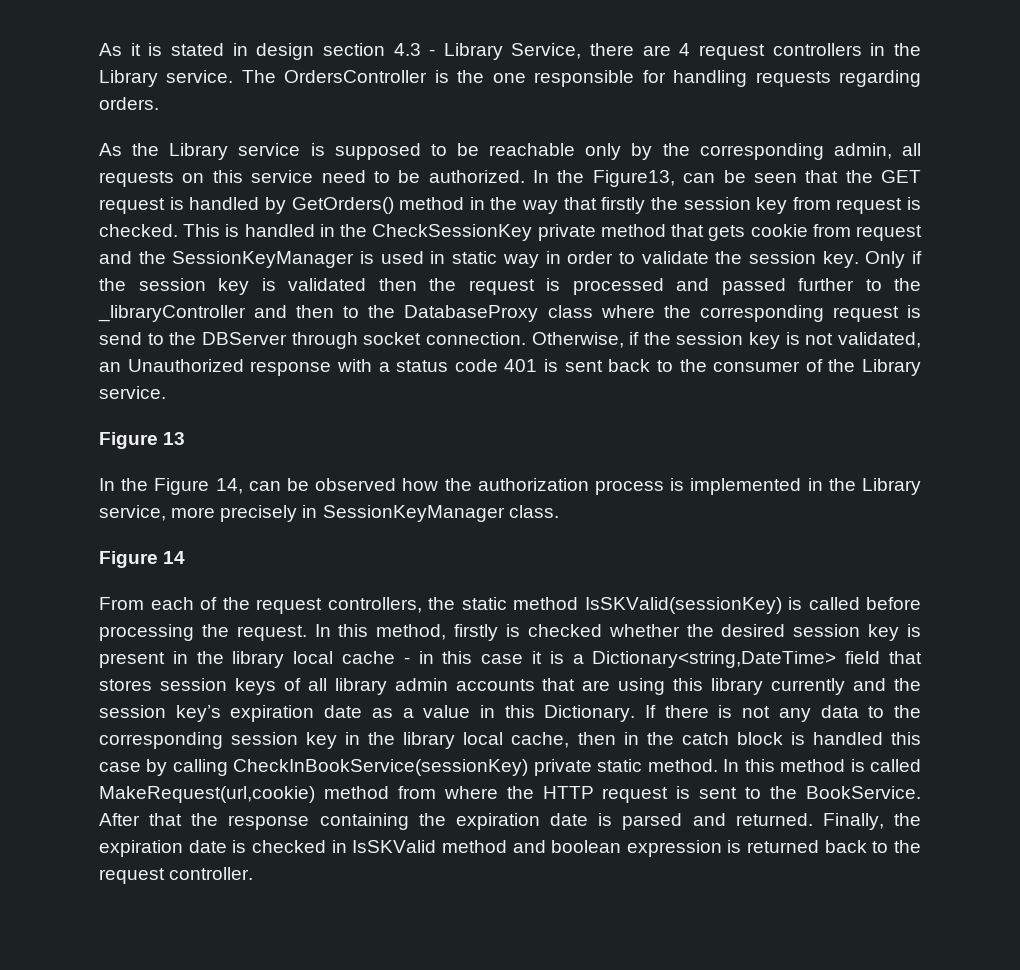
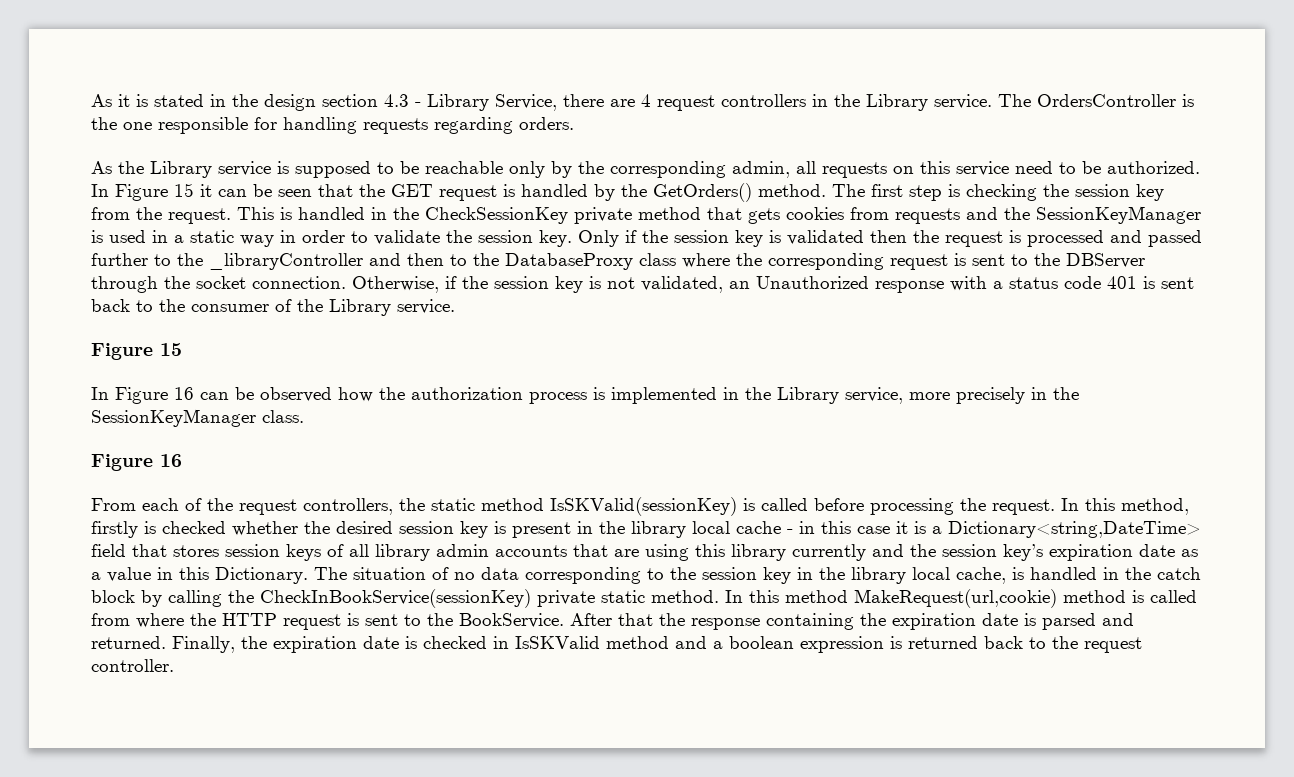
(248, 49) none -> [232,94,258,107] the
[557,170,675,187] the Figure13, -> [115,183,212,201] Figure 15 it
[291,197,646,214] GetOrders() method in the way that firstly -> [621,183,1037,202] the GetOrders() method. The first step is checking
[836,197,921,214] [99,224,178,237] request is checked. -> [136,207,231,224] the request.
[750,224,923,241] cookie from request -> [786,207,960,224] cookies from requests
(446, 257) none -> [174,235,184,243] a
[99,332,142,345] send -> [972,254,1005,266] sent
(358, 340) none -> [164,276,190,289] the
[163,432,186,445] [99,478,243,495] 13 // In the Figure 14, -> [160,343,182,356] [91,387,194,404] 15 // In Figure 16
(318, 511) none -> [1053,387,1079,400] the
[163,551,186,564] 14 -> [160,454,182,467] 16
[645,705,922,722] [99,732,223,749] If there is not any data to the corresponding -> [314,567,696,584] The situation of no data corresponding to the
[577,732,616,745] then -> [1012,567,1097,580] is handled
[790,732,922,745] [99,762,141,772] is handled this case -> (135, 596) none
(228, 767) none -> [228,590,254,603] the
[850,759,922,772] [99,786,389,803] is called MakeRequest(url,cookie) method -> [854,589,1197,608] MakeRequest(url,cookie) method is called
(546, 846) none -> [713,641,723,649] a

